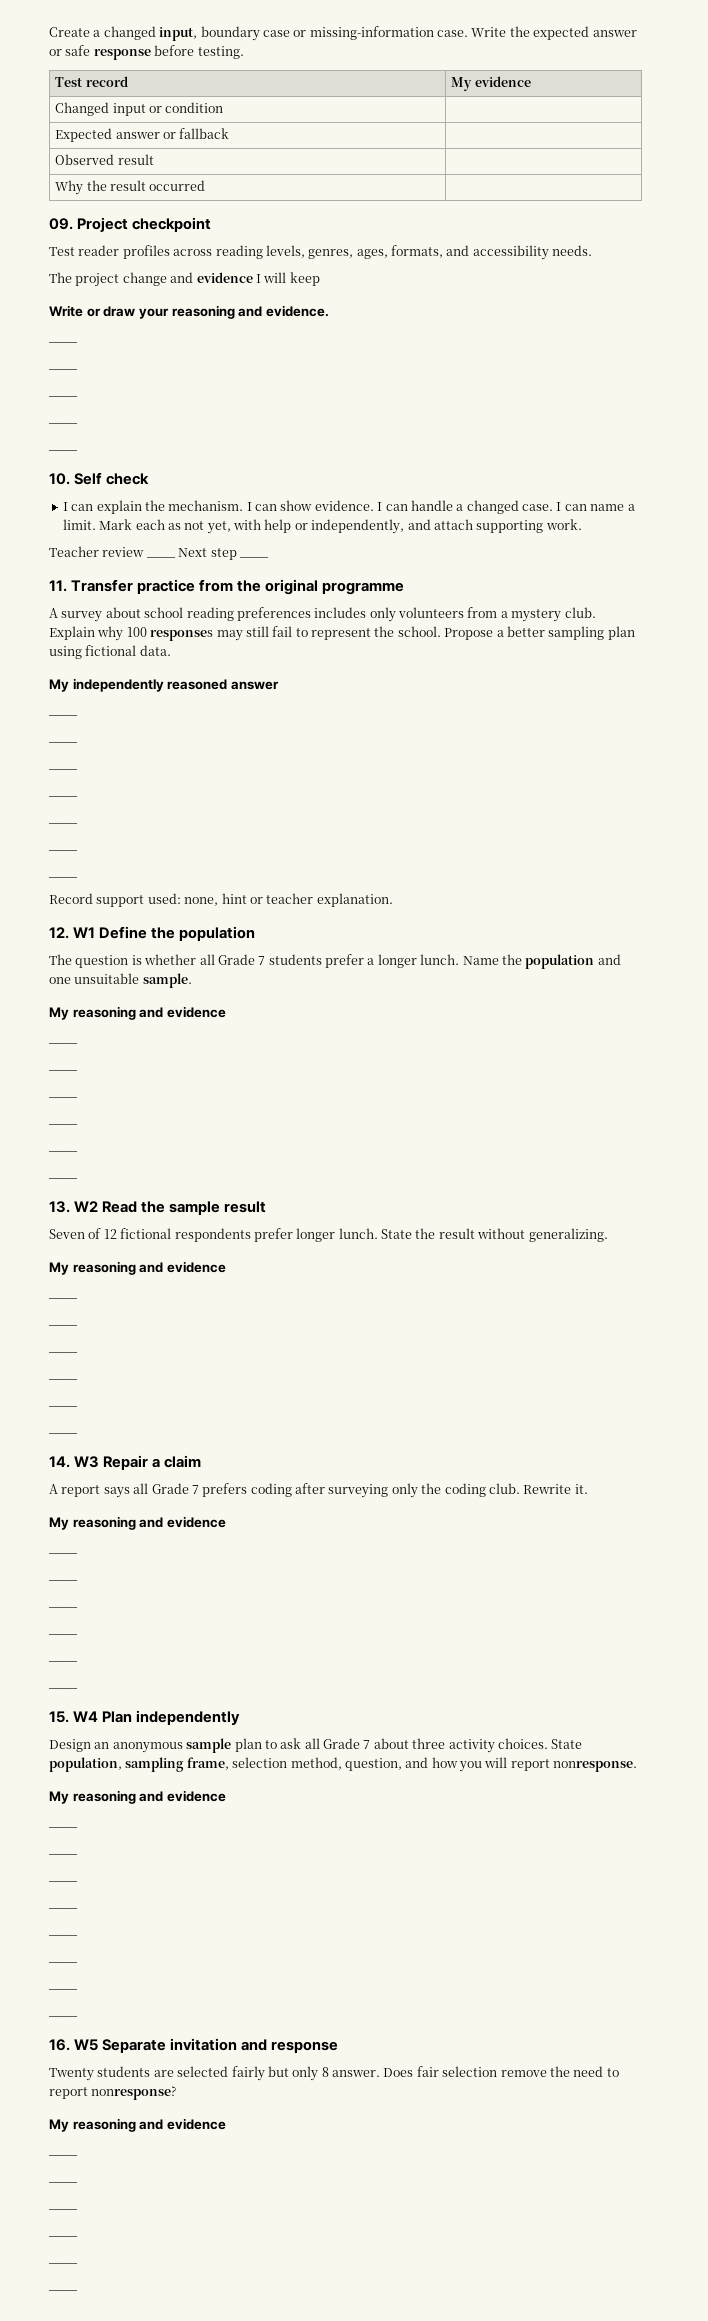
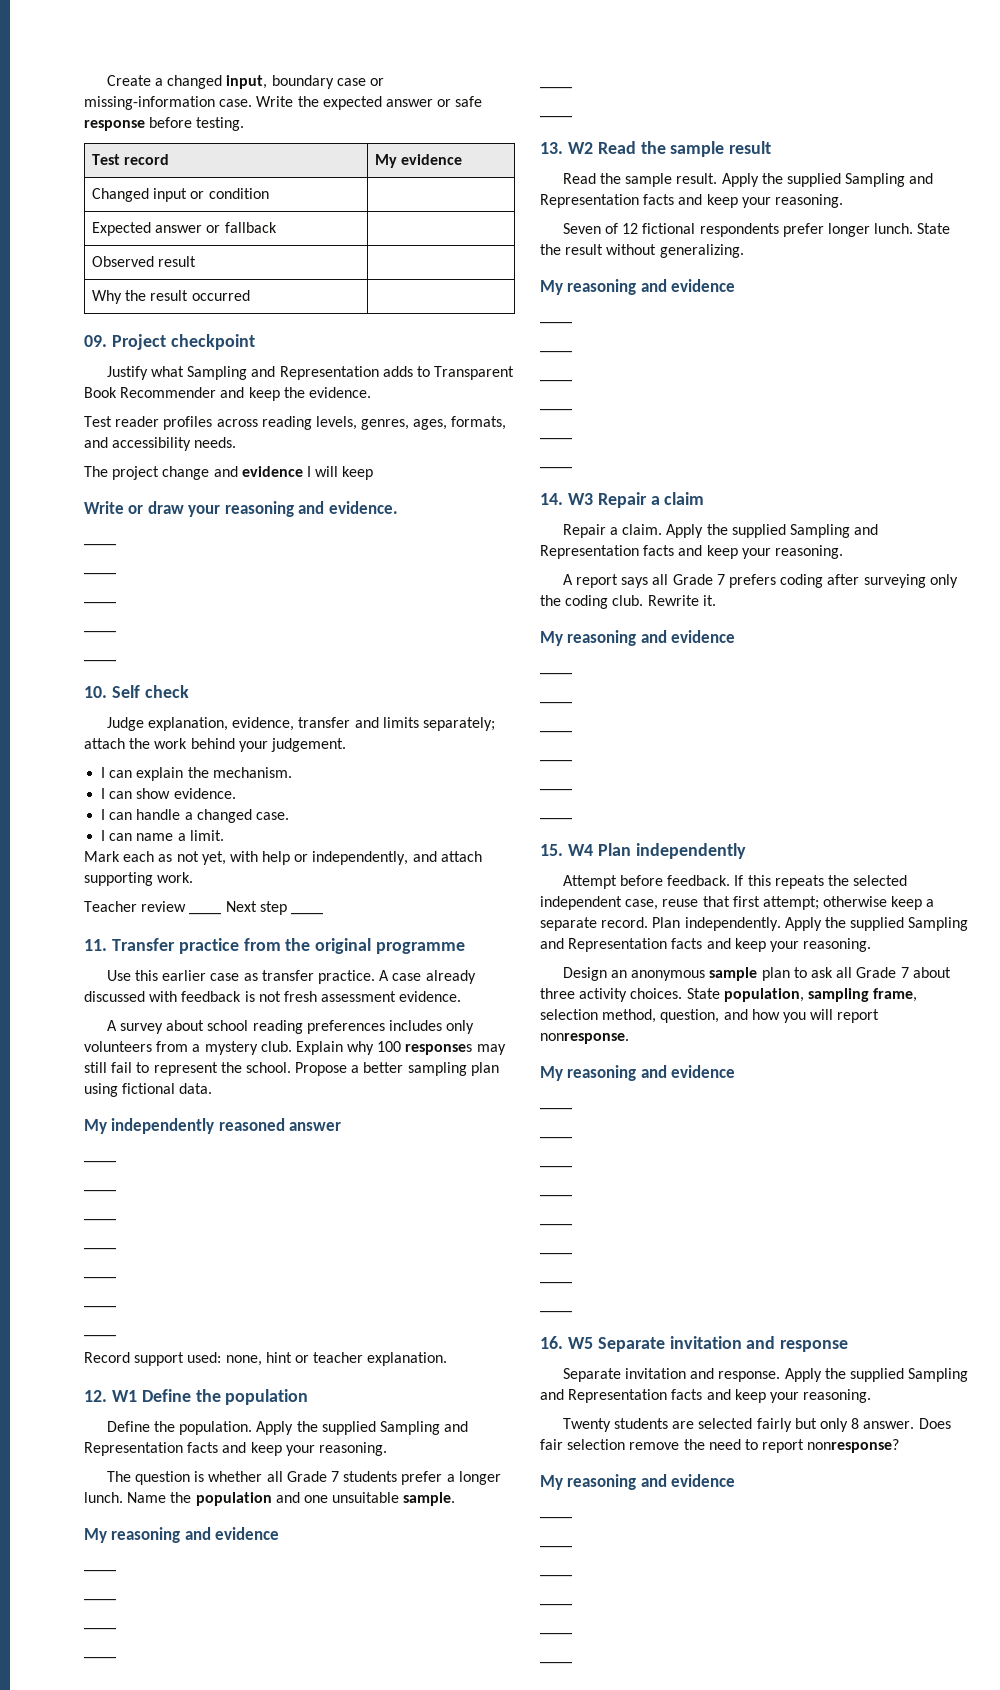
(212, 224) none -> [106,366,515,380] [84,387,371,401] // Justify what Sampling and Representation adds to Transparent Book Recommender and keep the evidence.
(150, 479) none -> [106,717,495,731] [84,738,346,752] // Judge explanation, evidence, transfer and limits separately; attach the work behind your judgement.
(244, 505) none -> (292, 772) //
(374, 505) none -> (236, 793) //
(553, 507) none -> (289, 816) //
(96, 524) none -> (224, 835) //
(405, 588) none -> [106,970,476,984] [84,991,462,1002] // Use this earlier case as transfer practice. A case already discussed with feedback is not fresh assessment evidence.
(256, 933) none -> [106,1421,469,1435] [84,1442,387,1456] // Define the population. Apply the supplied Sampling and Representation facts and keep your reasoning.
(267, 1207) none -> [562,173,934,187] [540,194,843,208] // Read the sample result. Apply the supplied Sampling and Representation facts and keep your reasoning.
(202, 1461) none -> [562,524,879,538] [540,545,843,559] // Repair a claim. Apply the supplied Sampling and Representation facts and keep your reasoning.
(241, 1717) none -> [562,875,908,889] [540,896,935,910] [540,917,969,931] [540,938,872,952] // Attempt before feedback. If this repeats the selected independent case, reuse that first attempt; otherwise keep a separate record. Plan independently. Apply the supplied Sampling and Representation facts and keep your reasoning.
(339, 2047) none -> [562,1368,969,1382] [540,1389,872,1403] // Separate invitation and response. Apply the supplied Sampling and Representation facts and keep your reasoning.

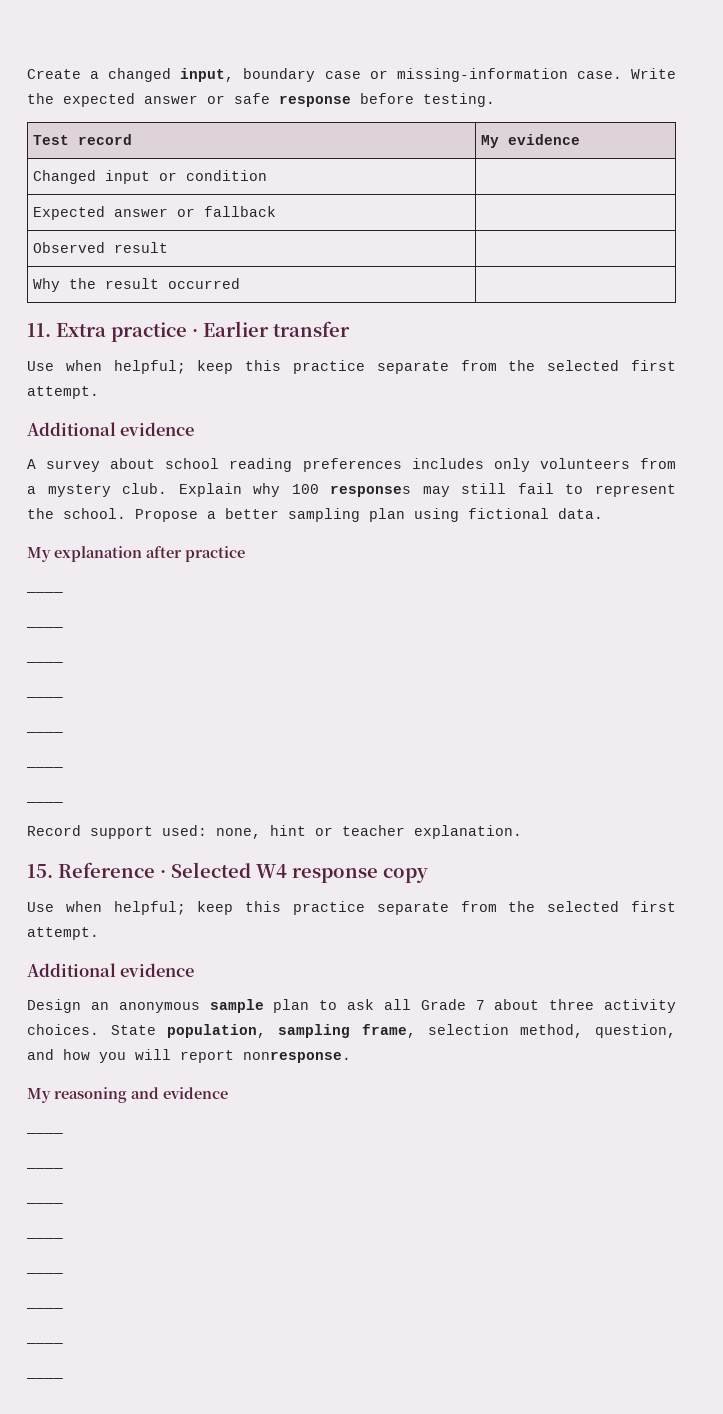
[84,334,255,350] [106,366,515,380] [84,387,371,401] [84,416,507,430] [84,437,237,451] [84,466,374,480] [84,501,398,517] [84,543,116,546] [84,572,116,575] [84,601,116,604] [84,630,116,633] [84,659,116,662] [84,685,189,698] [106,717,495,731] [84,738,346,752] [101,767,292,781] [101,788,236,799] [101,809,289,823] [101,830,224,841] [84,851,482,865] [84,872,194,886] [84,901,187,912] [189,912,222,915] [225,901,323,915] [84,938,466,954] [106,970,476,984] [84,991,462,1002] 09. Project checkpoint // Justify what Sampling and Representation adds to Transparent Book Recommender and keep the evidence. // Test reader profiles across reading levels, genres, ages, formats, and accessibility needs. // The project change and evidence I will keep // Write or draw your reasoning and evidence. // ____ // ____ // ____ // ____ // ____ // 10. Self check // Judge explanation, evidence, transfer and limits separately; attach the work behind your judgement. // I can explain the mechanism. // I can show evidence. // I can handle a changed case. // I can name a limit. // Mark each as not yet, with help or independently, and attach supporting work. // Teacher review ____ Next step ____ // 11. Transfer practice from the original programme // Use this earlier case as transfer practice. A case already discussed with feedback is not fresh assessment evidence. -> [27,321,350,342] [27,360,676,374] [27,386,99,399] [27,422,195,436] 11. Extra practice · Earlier transfer // Use when helpful; keep this practice separate from the selected first attempt. // Additional evidence
[111,1118,342,1134] independently reasoned answer -> [54,546,245,562] explanation after practice
[84,1389,309,1405] [106,1421,469,1435] [84,1442,387,1456] [106,1471,501,1485] [84,1492,456,1506] [84,1527,280,1543] [84,1569,116,1572] [84,1598,116,1601] [84,1627,116,1630] [84,1656,116,1659] [540,86,572,89] [540,115,572,118] [540,141,772,157] [562,173,934,187] [540,194,843,208] [562,223,951,237] [540,244,744,258] [540,279,736,295] [540,321,572,324] [540,350,572,353] [540,379,572,382] [540,408,572,411] [540,437,572,440] [540,466,572,469] [540,492,705,508] [562,524,879,538] [540,545,843,559] [562,574,958,588] [540,595,716,609] [540,630,736,646] [540,672,572,675] [540,701,572,704] [540,730,572,733] [540,759,572,762] [540,788,572,791] [540,817,572,820] [540,843,746,859] [562,875,908,889] [540,896,935,910] [540,917,969,931] [540,938,872,952] 12. W1 Define the population // Define the population. Apply the supplied Sampling and Representation facts and keep your reasoning. // The question is whether all Grade 7 students prefer a longer lunch. Name the population and one unsuitable sample. // My reasoning and evidence // ____ // ____ // ____ // ____ // ____ // ____ // 13. W2 Read the sample result // Read the sample result. Apply the supplied Sampling and Representation facts and keep your reasoning. // Seven of 12 fictional respondents prefer longer lunch. State the result without generalizing. // My reasoning and evidence // ____ // ____ // ____ // ____ // ____ // ____ // 14. W3 Repair a claim // Repair a claim. Apply the supplied Sampling and Representation facts and keep your reasoning. // A report says all Grade 7 prefers coding after surveying only the coding club. Rewrite it. // My reasoning and evidence // ____ // ____ // ____ // ____ // ____ // ____ // 15. W4 Plan independently // Attempt before feedback. If this repeats the selected independent case, reuse that first attempt; otherwise keep a separate record. Plan independently. Apply the supplied Sampling and Representation facts and keep your reasoning. -> [27,862,428,883] [27,901,676,915] [27,927,99,940] [27,963,195,977] 15. Reference · Selected W4 response copy // Use when helpful; keep this practice separate from the selected first attempt. // Additional evidence
[540,1336,849,1352] [562,1368,969,1382] [540,1389,872,1403] [562,1418,951,1432] [540,1439,900,1453] [540,1474,736,1490] [540,1516,572,1519] [540,1545,572,1548] [540,1574,572,1577] [540,1603,572,1606] [540,1632,572,1635] [540,1661,572,1664] // 16. W5 Separate invitation and response // Separate invitation and response. Apply the supplied Sampling and Representation facts and keep your reasoning. // Twenty students are selected fairly but only 8 answer. Does fair selection remove the need to report nonresponse? // My reasoning and evidence // ____ // ____ // ____ // ____ // ____ // ____ -> (63, 1378) none

